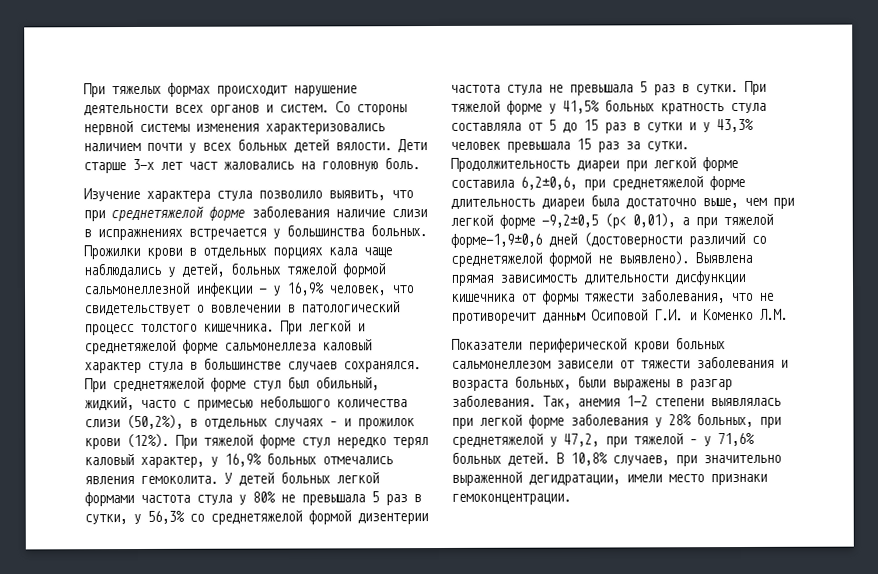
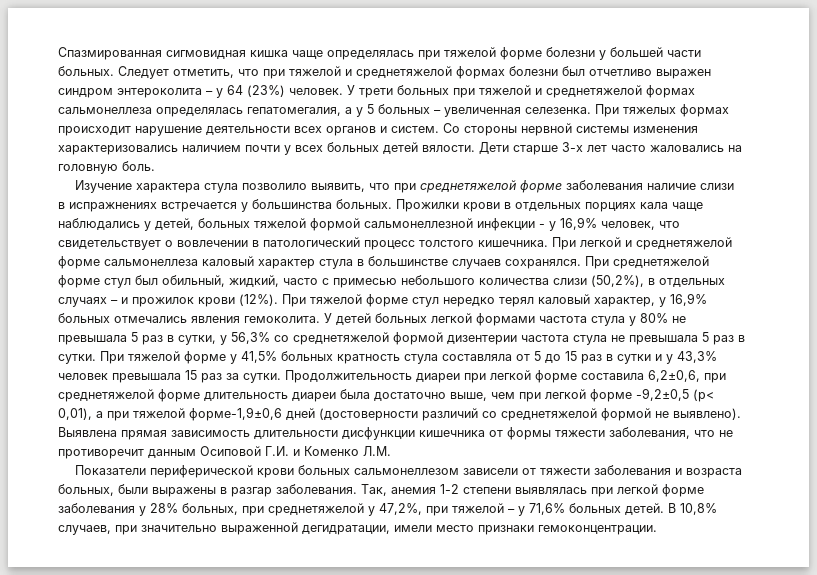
(83, 90) none -> [58,47,701,60] [58,66,711,79] [58,85,695,98] [58,104,591,117] Спазмированная сигмовидная кишка чаще определялась при тяжелой форме болезни у большей части больных. Следует отметить, что при тяжелой и среднетяжелой формах болезни был отчетливо выражен синдром энтероколита – у 64 (23%) человек. У трети больных при тяжелой и среднетяжелой формах сальмонеллеза определялась гепатомегалия, а у 5 больных – увеличенная селезенка.
[188,161,218,170] част -> [611,145,646,152] часто
[563,433,599,447] 47,2, -> [379,503,422,515] 47,2%,

